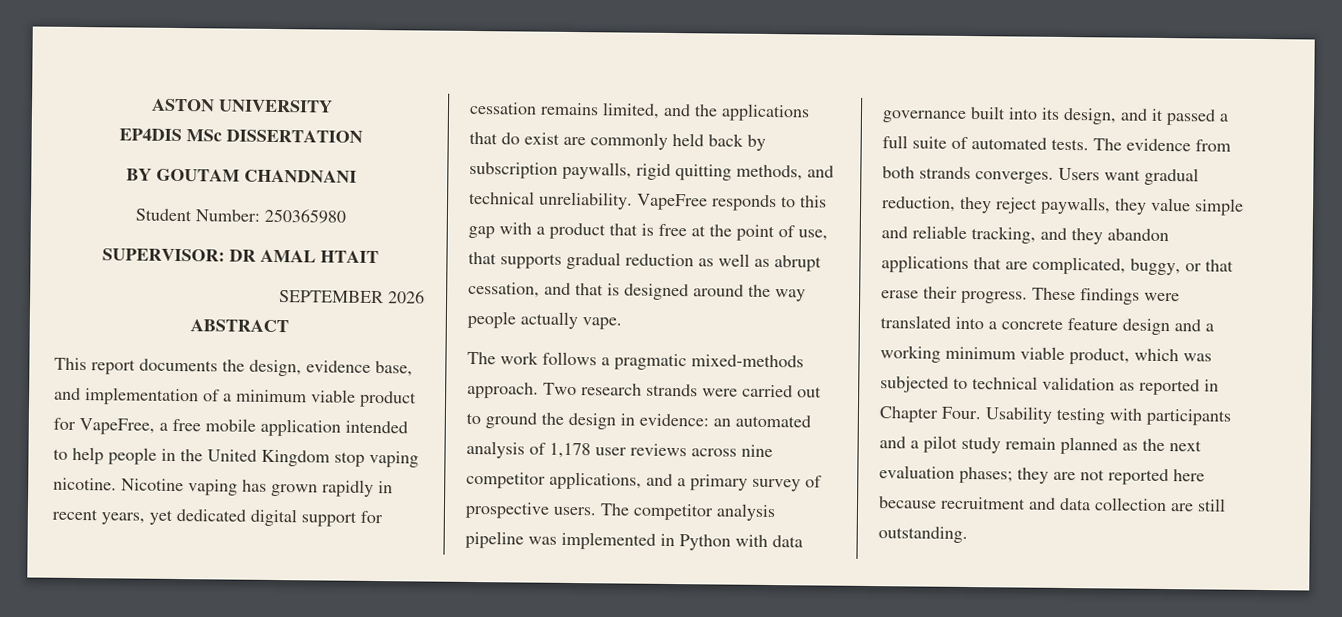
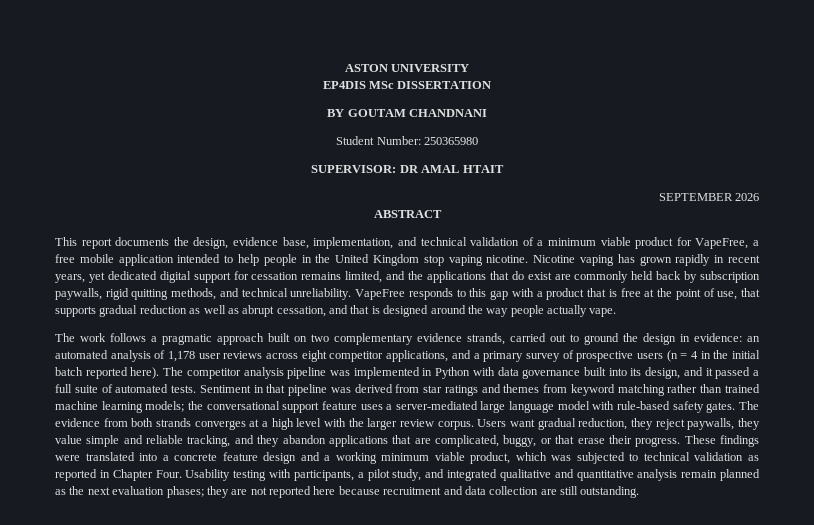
[54,387,199,406] and implementation -> [313,237,520,249] implementation, and technical validation
[691,354,804,368] [467,381,738,399] mixed-methods approach. Two research strands were -> [217,333,505,345] approach built on two complementary evidence strands,
[741,444,773,458] nine -> [301,350,327,362] eight
[553,506,596,516] users. -> [636,350,760,362] [55,367,160,379] users (n = 4 in the initial batch reported here).
(1089, 144) none -> [199,384,761,396] [55,401,736,413] Sentiment in that pipeline was derived from star ratings and themes from keyword matching rather than trained machine learning models; the conversational support feature uses a server-mediated large language model with rule-based safety gates.
[975,171,1054,184] converges. -> [194,418,474,430] converges at a high level with the larger review corpus.
[1146,408,1232,426] [879,435,1001,454] participants and a pilot study -> [293,469,678,481] participants, a pilot study, and integrated qualitative and quantitative analysis

